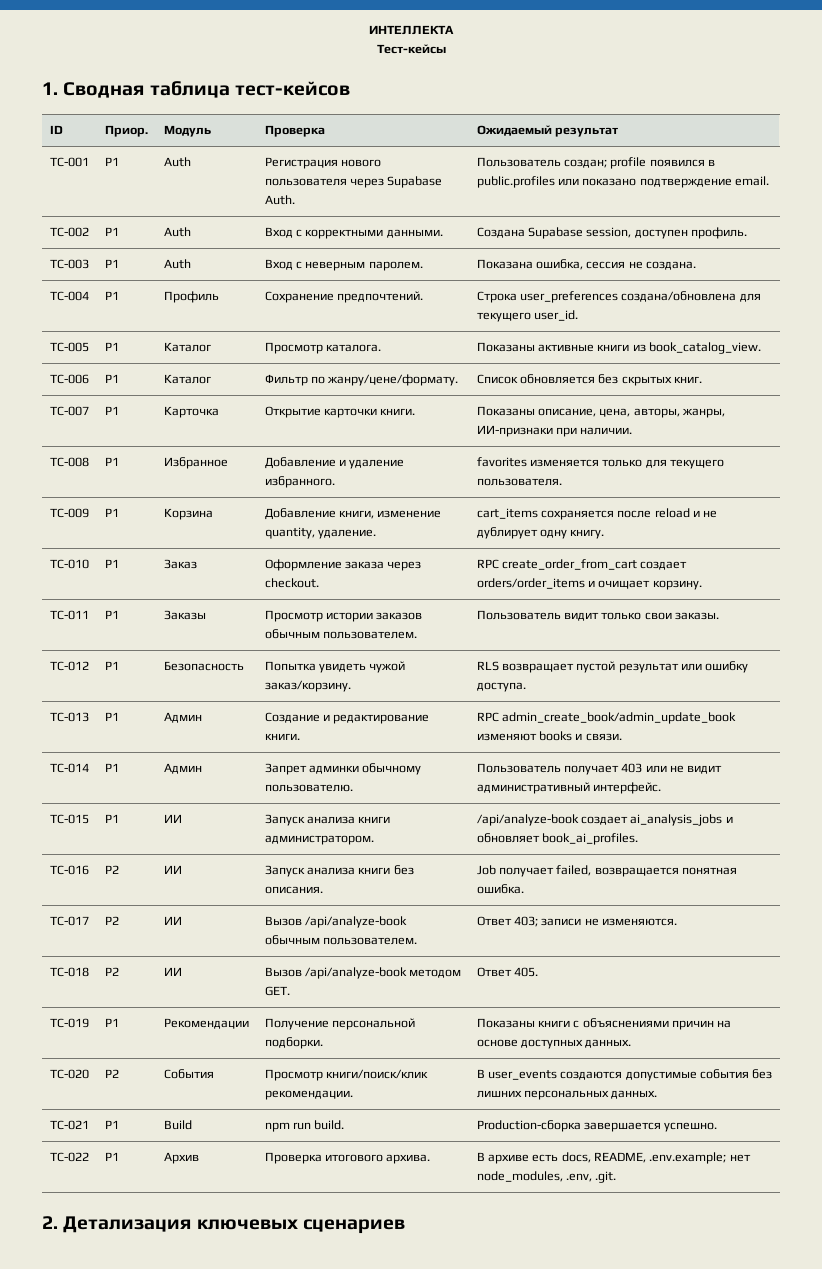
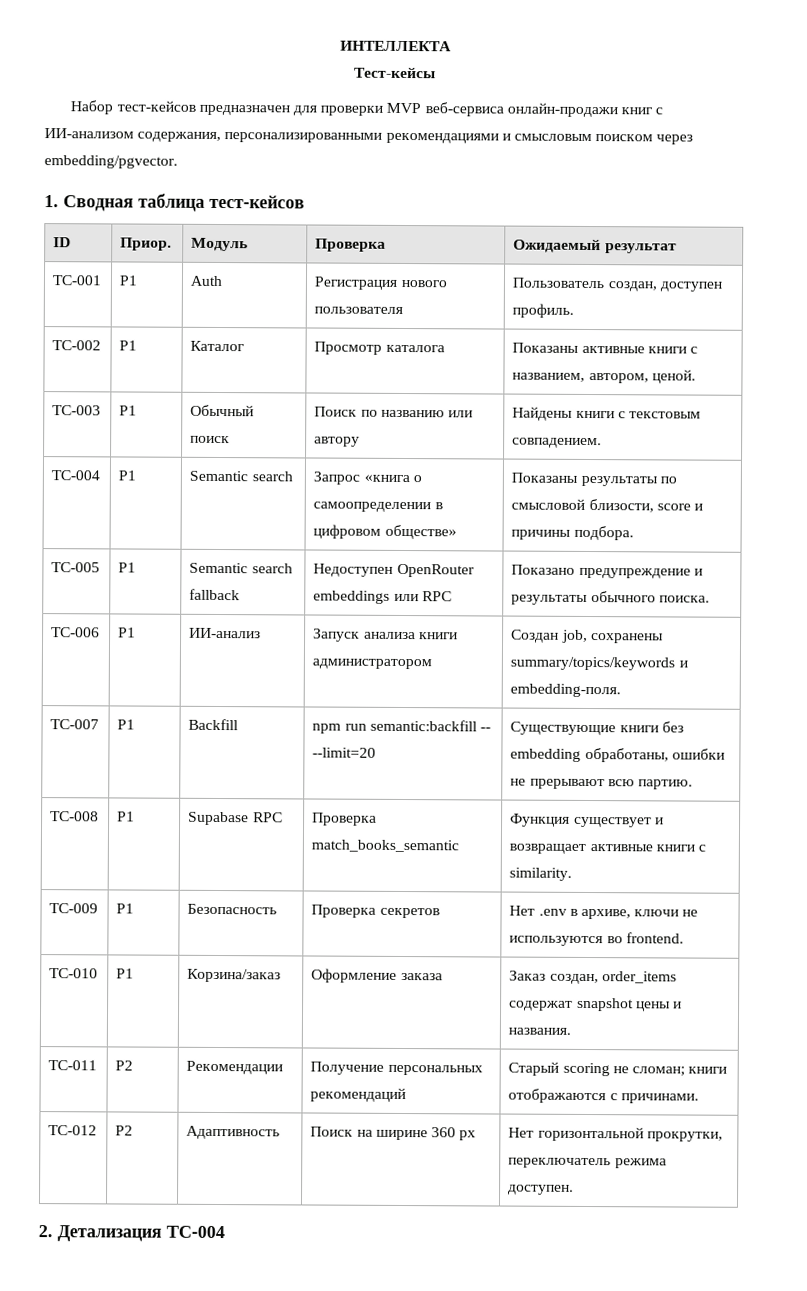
(446, 49) none -> [70,100,664,118] [44,128,694,145] [44,155,178,169] // Набор тест-кейсов предназначен для проверки MVP веб-сервиса онлайн-продажи книг с ИИ-анализом содержания, персонализированными рекомендациями и смысловым поиском через embedding/pgvector.
[349,176,443,188] [264,195,295,205] [476,157,716,169] [476,176,770,188] [49,227,89,237] [104,227,119,236] [163,227,191,237] [264,227,443,239] [476,227,748,239] [49,259,89,269] [104,259,119,268] [163,259,191,269] [264,259,423,271] [476,259,697,270] [49,291,89,301] [104,291,119,300] [163,291,219,303] [264,291,423,303] [476,291,761,303] [476,310,578,322] [49,342,89,352] через Supabase Auth. | Пользователь создан; profile появился в public.profiles или показано подтверждение email. // TC-002 | P1 | Auth | Вход с корректными данными. | Создана Supabase session, доступен профиль. // TC-003 | P1 | Auth | Вход с неверным паролем. | Показана ошибка, сессия не создана. // TC-004 | P1 | Профиль | Сохранение предпочтений. | Строка user_preferences создана/обновлена для текущего user_id. // TC-005 -> [512,277,722,292] [512,303,575,318] [52,340,102,351] | Пользователь создан, доступен профиль. // TC-002
[325,344,381,352] каталога. -> [385,344,445,353] каталога
[632,342,762,354] [49,374,89,384] [104,374,119,383] [163,374,211,384] [264,374,459,386] [476,374,703,386] [49,406,89,416] [104,406,119,415] [163,406,219,418] [264,406,416,418] [476,406,726,418] [476,425,633,437] [49,457,89,467] [104,457,119,466] [163,457,228,469] [264,457,405,469] [264,476,335,488] [476,457,725,469] [476,478,562,486] [49,508,89,518] [104,508,119,517] [163,508,213,520] [264,508,442,520] [264,527,376,539] [476,508,718,520] [476,527,605,539] из book_catalog_view. // TC-006 | P1 | Каталог | Фильтр по жанру/цене/формату. | Список обновляется без скрытых книг. // TC-007 | P1 | Карточка | Открытие карточки книги. | Показаны описание, цена, авторы, жанры, ИИ-признаки при наличии. // TC-008 | P1 | Избранное | Добавление и удаление избранного. | favorites изменяется только для текущего пользователя. // TC-009 | P1 | Корзина | Добавление книги, изменение quantity, удаление. | cart_items сохраняется после reload и не дублирует одну книгу. -> [689,346,698,354] [512,369,696,384] [52,405,102,416] [119,405,138,416] [190,404,255,417] [190,435,231,444] [314,406,473,418] [314,436,361,447] [512,406,701,421] [512,437,603,449] [51,470,101,481] [118,470,137,481] [189,470,293,482] [313,471,422,485] [313,501,443,513] [313,524,457,540] [511,472,677,487] [511,498,703,513] [511,525,634,541] [51,562,101,573] [118,562,137,573] [189,562,293,574] [189,588,241,601] [313,563,475,578] [313,590,452,604] [511,564,703,579] [511,591,710,605] [51,627,101,638] [118,627,137,638] [189,627,262,639] [313,628,458,642] [312,658,433,670] [511,629,664,644] [510,656,688,671] [510,683,622,698] [50,719,100,730] [117,719,136,730] [188,718,239,731] [312,719,491,734] [312,747,377,758] [510,721,684,736] [510,747,725,763] [510,778,693,790] [50,811,100,822] [117,811,136,822] [188,811,283,826] [312,812,378,826] [311,839,460,853] [510,813,664,828] [509,843,706,854] [509,867,573,881] [49,903,99,914] [116,903,135,914] [187,903,278,915] [311,904,440,919] [509,905,699,920] [509,932,684,947] с названием, автором, ценой. // TC-003 | P1 | Обычный поиск | Поиск по названию или автору | Найдены книги с текстовым совпадением. // TC-004 | P1 | Semantic search | Запрос «книга о самоопределении в цифровом обществе» | Показаны результаты по смысловой близости, score и причины подбора. // TC-005 | P1 | Semantic search fallback | Недоступен OpenRouter embeddings или RPC | Показано предупреждение и результаты обычного поиска. // TC-006 | P1 | ИИ-анализ | Запуск анализа книги администратором | Создан job, сохранены summary/topics/keywords и embedding-поля. // TC-007 | P1 | Backfill | npm run semantic:backfill -- --limit=20 | Существующие книги без embedding обработаны, ошибки не прерывают всю партию. // TC-008 | P1 | Supabase RPC | Проверка match_books_semantic | Функция существует и возвращает активные книги с similarity. // TC-009 | P1 | Безопасность | Проверка секретов | Нет .env в архиве, ключи не используются во frontend.
[163,559,197,569] Заказ -> [187,968,282,983] Корзина/заказ
[387,561,422,571] [264,578,319,588] [476,559,688,570] [476,578,702,590] [49,610,89,620] [104,610,119,619] [163,610,206,620] [264,610,423,622] [264,629,417,639] [476,610,720,621] [49,661,89,671] [104,661,119,670] [163,661,244,671] [264,661,406,673] [264,680,351,692] [476,661,749,673] [476,682,526,692] [49,712,89,722] [104,712,119,721] [163,712,202,723] [264,712,430,724] [264,733,300,740] [476,712,736,724] [476,731,622,741] [49,763,89,773] [104,763,119,772] [163,763,202,774] [264,763,422,775] [264,784,353,792] [476,763,723,775] [476,782,661,794] [49,814,89,824] [104,814,119,823] [163,814,182,823] [264,814,391,826] [264,835,374,845] [476,814,733,826] [476,833,638,845] [49,865,89,875] [104,865,119,874] [163,865,182,874] [264,865,414,877] [264,886,323,894] [476,865,738,877] [476,884,524,894] [49,916,89,926] [104,916,119,925] [163,916,182,925] [264,916,407,928] [264,935,417,945] [476,916,678,927] [49,967,89,977] [104,967,119,976] [163,967,182,976] [264,967,462,979] [264,986,290,996] [476,967,538,977] [49,1018,89,1028] [104,1018,119,1027] [163,1018,249,1029] [264,1018,415,1030] [264,1037,323,1049] [476,1018,732,1030] [476,1039,632,1049] [49,1069,89,1079] [104,1069,119,1078] [163,1069,214,1079] [264,1069,428,1081] [264,1090,353,1100] [476,1069,773,1081] [476,1090,658,1100] [49,1120,89,1130] [104,1120,119,1129] [163,1120,192,1130] [264,1120,345,1132] [476,1120,718,1132] [49,1152,89,1162] [104,1152,119,1161] [163,1152,199,1164] [264,1152,431,1164] [476,1152,751,1164] [476,1171,617,1183] через checkout. | RPC create_order_from_cart создает orders/order_items и очищает корзину. // TC-011 | P1 | Заказы | Просмотр истории заказов обычным пользователем. | Пользователь видит только свои заказы. // TC-012 | P1 | Безопасность | Попытка увидеть чужой заказ/корзину. | RLS возвращает пустой результат или ошибку доступа. // TC-013 | P1 | Админ | Создание и редактирование книги. | RPC admin_create_book/admin_update_book изменяют books и связи. // TC-014 | P1 | Админ | Запрет админки обычному пользователю. | Пользователь получает 403 или не видит административный интерфейс. // TC-015 | P1 | ИИ | Запуск анализа книги администратором. | /api/analyze-book создает ai_analysis_jobs и обновляет book_ai_profiles. // TC-016 | P2 | ИИ | Запуск анализа книги без описания. | Job получает failed, возвращается понятная ошибка. // TC-017 | P2 | ИИ | Вызов /api/analyze-book обычным пользователем. | Ответ 403; записи не изменяются. // TC-018 | P2 | ИИ | Вызов /api/analyze-book методом GET. | Ответ 405. // TC-019 | P1 | Рекомендации | Получение персональной подборки. | Показаны книги с объяснениями причин на основе доступных данных. // TC-020 | P2 | События | Просмотр книги/поиск/клик рекомендации. | В user_events создаются допустимые события без лишних персональных данных. // TC-021 | P1 | Build | npm run build. | Production-сборка завершается успешно. // TC-022 | P1 | Архив | Проверка итогового архива. | В архиве есть docs, README, .env.example; нет node_modules, .env, .git. -> [509,970,677,985] [509,997,682,1012] [508,1027,572,1035] [48,1060,98,1071] [115,1060,134,1071] [186,1060,284,1075] [310,1061,483,1076] [310,1087,407,1103] [508,1061,728,1077] [508,1088,699,1104] [48,1125,98,1136] [115,1125,134,1136] [186,1125,281,1140] [310,1126,477,1141] [508,1126,723,1142] [508,1157,667,1169] [508,1184,575,1195] | Заказ создан, order_items содержат snapshot цены и названия. // TC-011 | P2 | Рекомендации | Получение персональных рекомендаций | Старый scoring не сломан; книги отображаются с причинами. // TC-012 | P2 | Адаптивность | Поиск на ширине 360 px | Нет горизонтальной прокрутки, переключатель режима доступен.
[196,1219,405,1234] ключевых сценариев -> [166,1225,225,1239] TC-004

